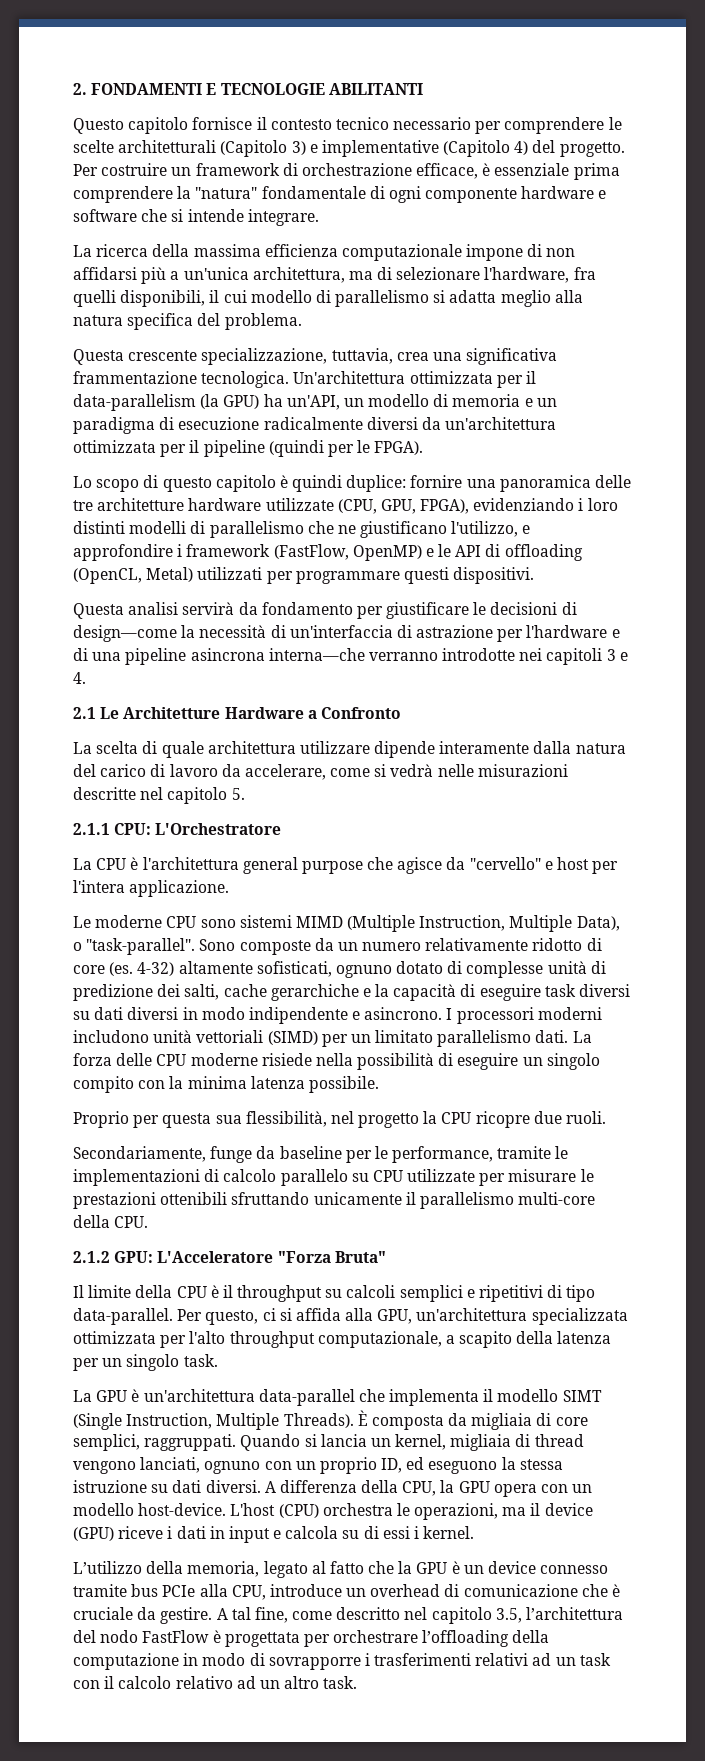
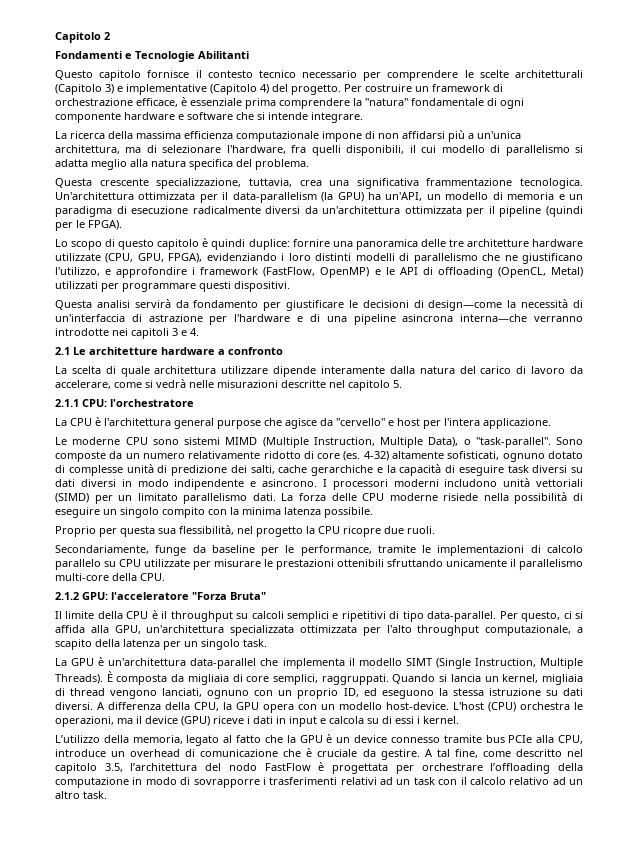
[73,83,423,95] 2. FONDAMENTI E TECNOLOGIE ABILITANTI -> [55,32,110,43] [55,51,249,62] Capitolo 2 // Fondamenti e Tecnologie Abilitanti
[123,707,401,719] Architetture Hardware a Confronto -> [89,347,283,355] architetture hardware a confronto
[155,823,282,835] L'Orchestratore -> [110,399,194,407] l'orchestratore
[157,1251,274,1263] L'Acceleratore -> [111,592,189,600] l'acceleratore

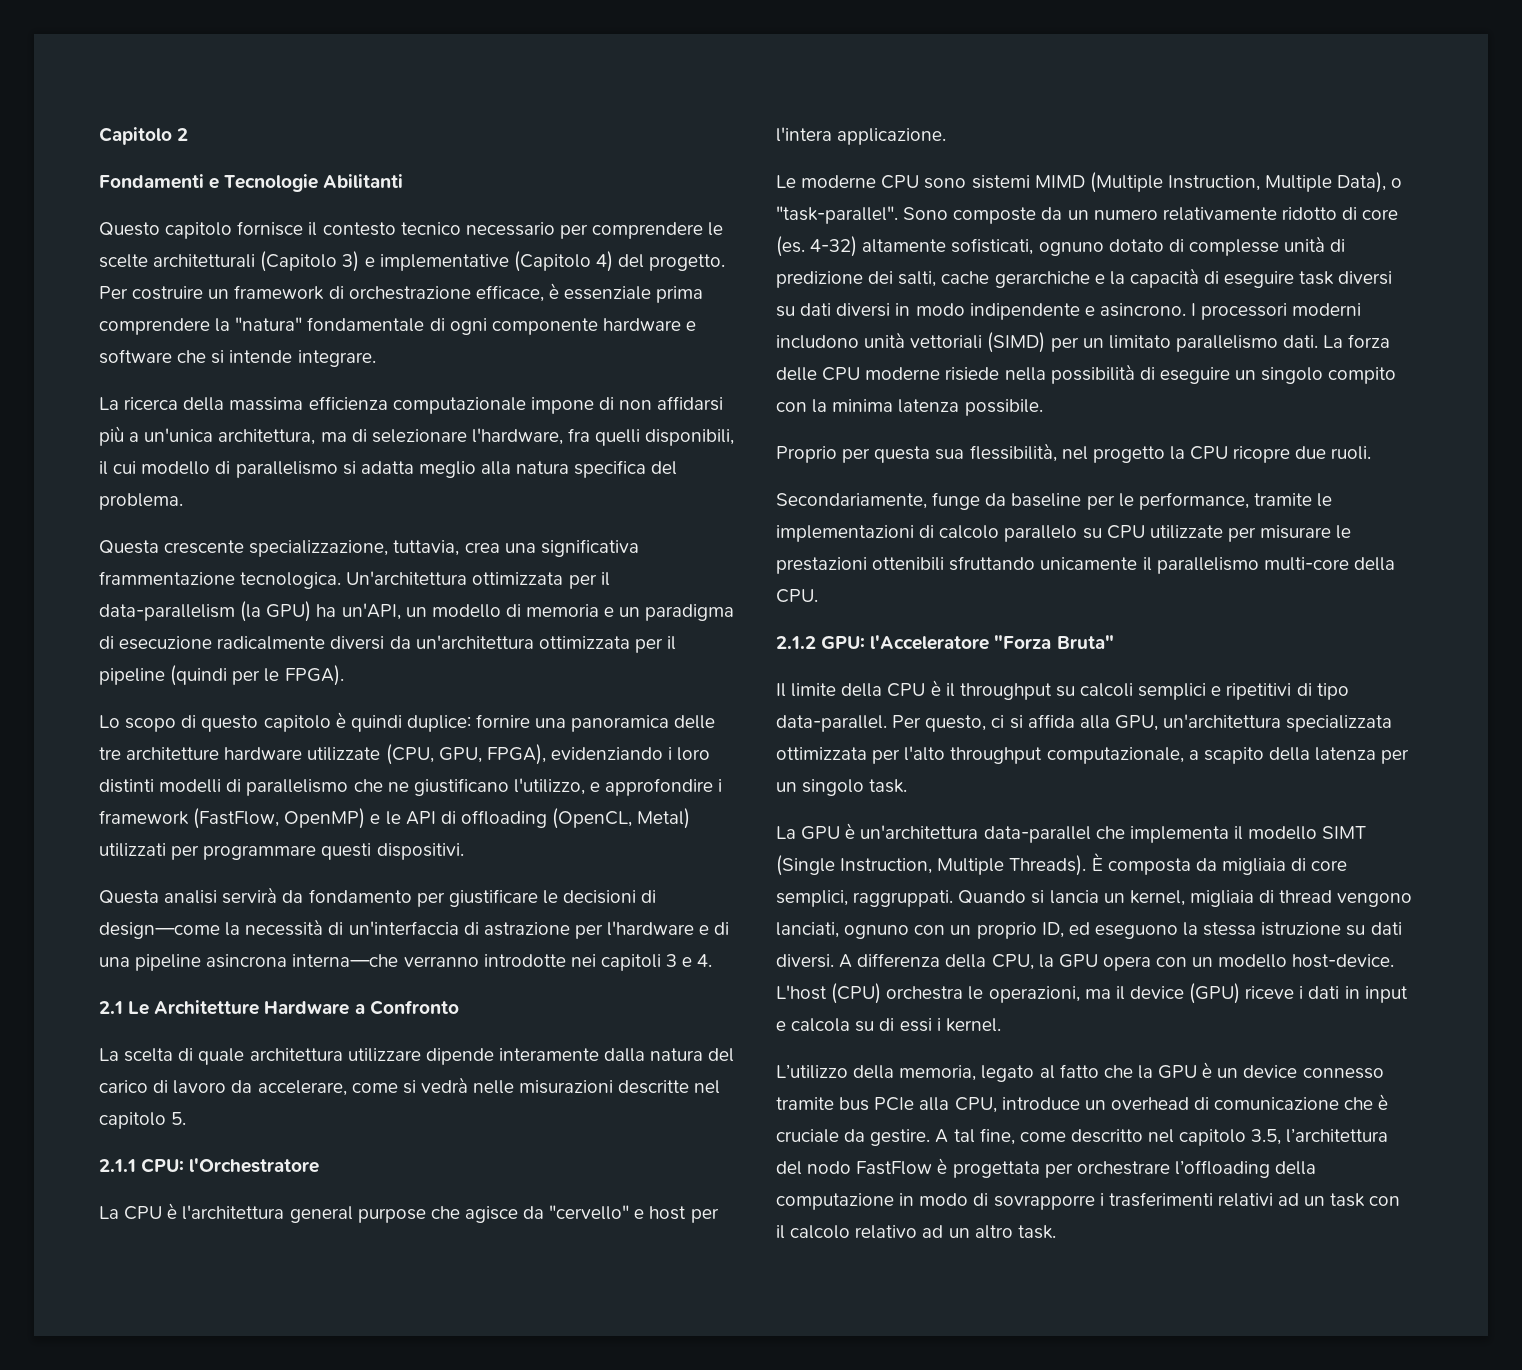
[89,347,283,355] architetture hardware a confronto -> [154,1000,459,1015] Architetture Hardware a Confronto
[110,399,194,407] l'orchestratore -> [189,1158,320,1173] l'Orchestratore
[111,592,189,600] l'acceleratore -> [870,635,990,650] l'Acceleratore

